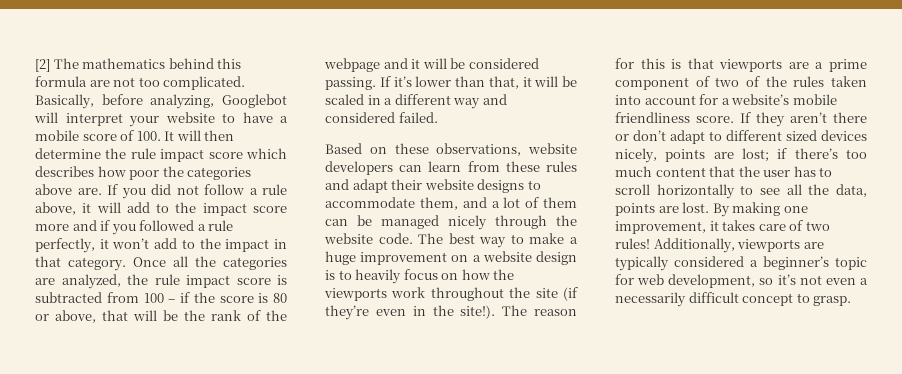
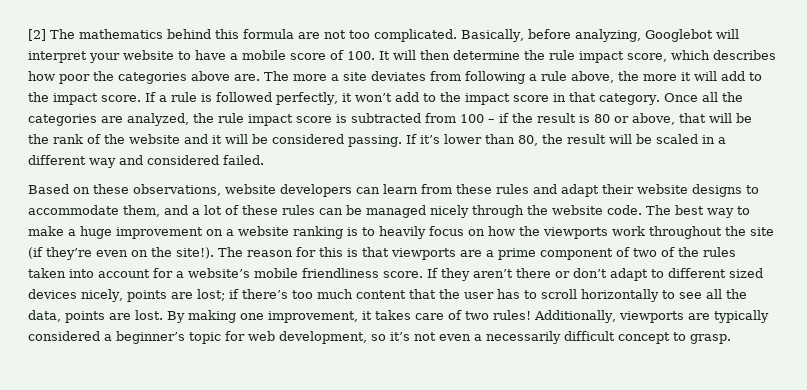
[208,152,243,159] score -> [627,53,667,62] score,
[107,184,244,199] If you did not follow -> [264,71,525,84] The more a site deviates from following
(76, 208) none -> [618,71,677,81] the more
[253,206,287,213] [35,220,234,235] score more and if you followed a rule -> [101,92,272,102] score. If a rule is followed
(270, 245) none -> [512,95,549,102] score
[219,296,254,303] score -> [537,113,576,123] result
[324,58,380,72] webpage -> [129,134,180,144] website
[488,76,532,89] that, it -> [518,134,606,146] 80, the result
[543,197,577,208] them -> [242,205,315,215] these rules
[536,251,577,265] design -> [293,226,343,239] ranking
[412,306,426,316] in -> [131,250,148,257] on

